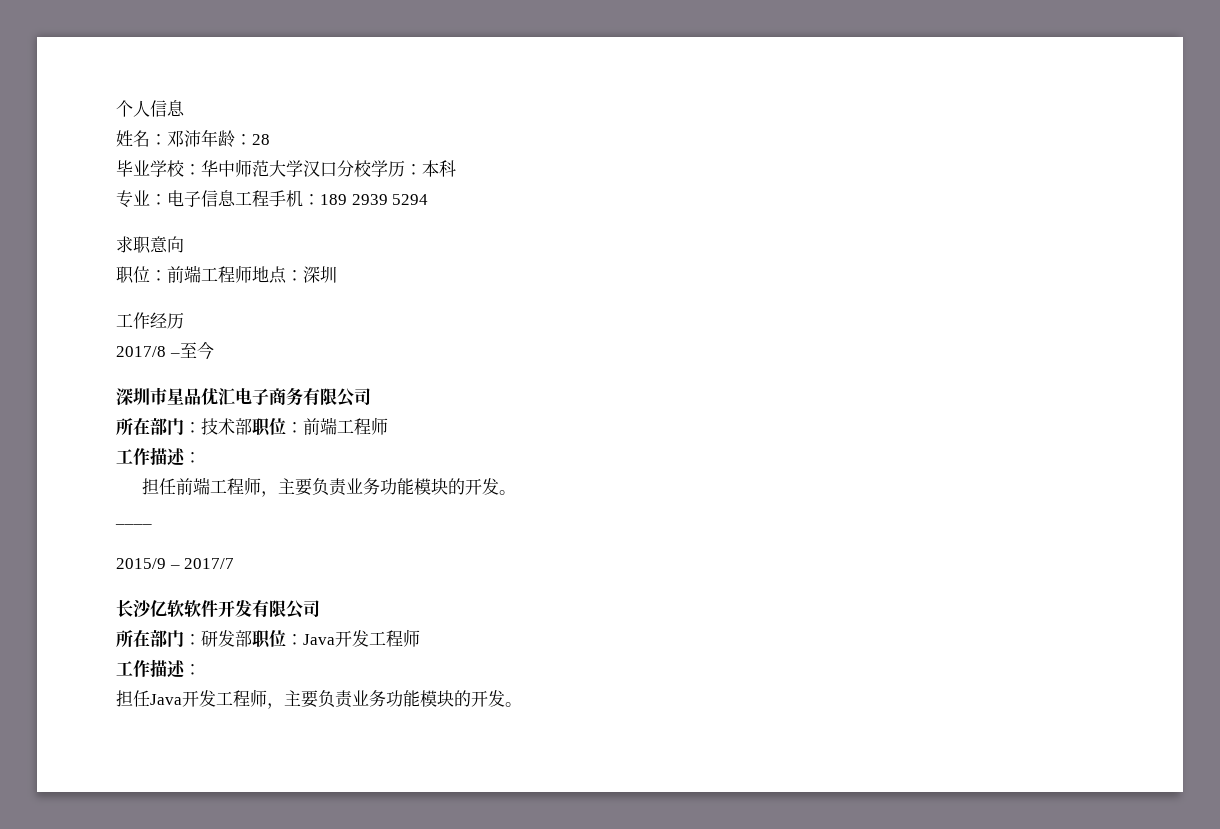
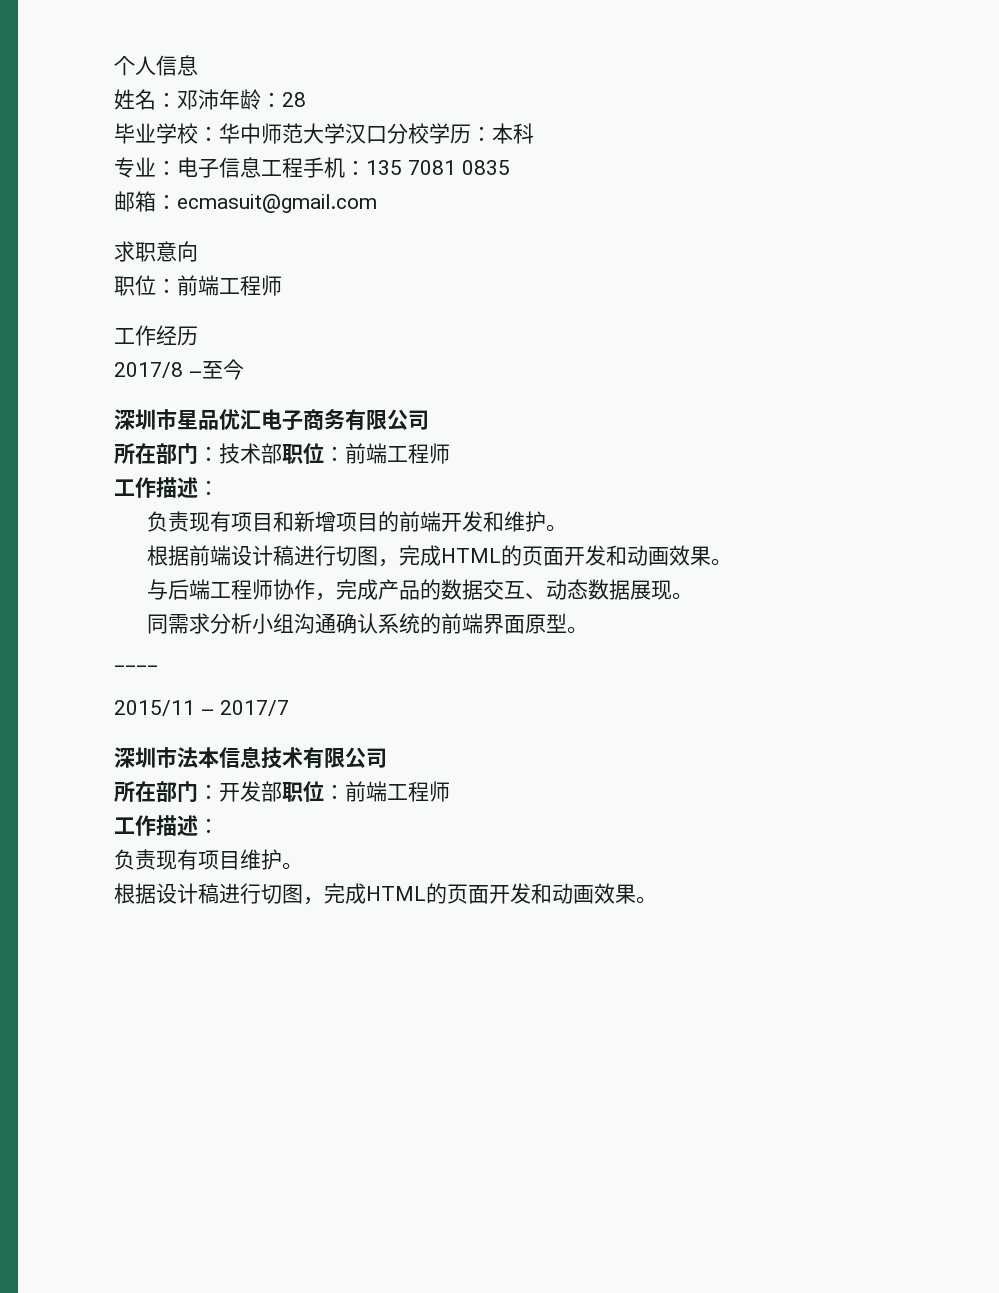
[320,194,429,205] 189 2939 5294 -> [366,160,510,175] [114,191,377,213] 135 7081 0835 // 邮箱：ecmasuit@gmail.com
[252,266,337,284] 地点：深圳 -> (282, 285) none
[141,477,499,497] 担任前端工程师，主要负责业务功能模块的开发 -> [146,511,567,532] [146,545,732,567] [146,579,693,601] [146,613,567,634] 负责现有项目和新增项目的前端开发和维护。 // 根据前端设计稿进行切图，完成HTML的页面开发和动画效果。 // 与后端工程师协作，完成产品的数据交互、动态数据展现。 // 同需求分析小组沟通确认系统的前端界面原型
[116,558,166,569] 2015/9 -> [114,700,195,716] 2015/11
[116,600,320,619] [116,629,218,647] 长沙亿软软件开发有限公司 // 所在部门：研 -> [114,746,387,769] [114,781,240,802] 深圳市法本信息技术有限公司 // 所在部门：开
[303,629,420,647] [116,659,201,678] [116,689,505,709] Java开发工程师 // 工作描述： // 担任Java开发工程师，主要负责业务功能模块的开发 -> [345,781,450,802] [114,815,219,836] [114,849,303,870] [114,883,636,905] 前端工程师 // 工作描述： // 负责现有项目维护。 // 根据设计稿进行切图，完成HTML的页面开发和动画效果

